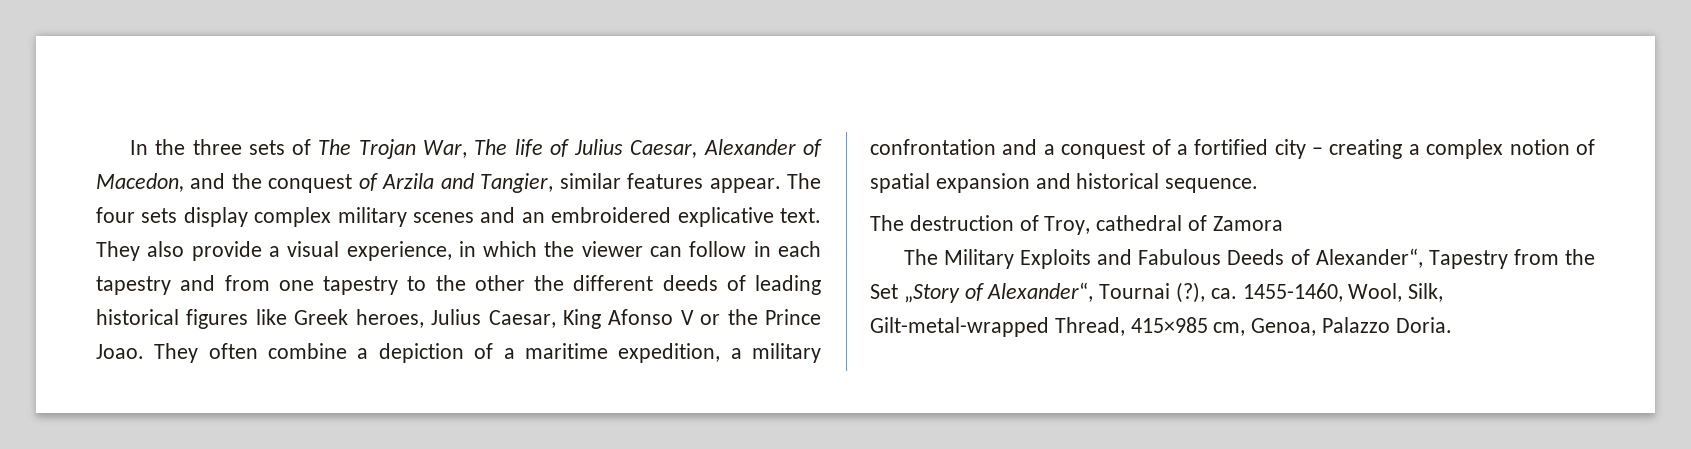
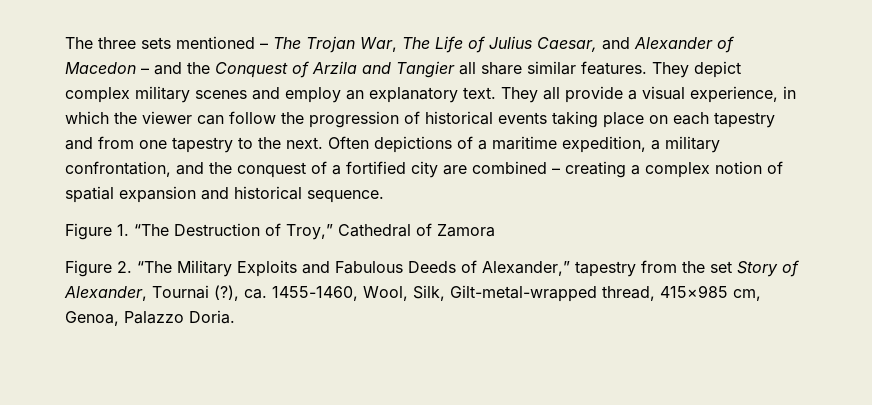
[129,139,312,155] In the three sets of -> [65,36,268,49] The three sets mentioned –
[514,139,543,157] life -> [435,36,463,53] Life
(698, 149) none -> [602,37,630,50] and
[96,173,353,193] Macedon, and the conquest -> [65,62,288,78] Macedon – and the Conquest
[480,173,821,193] [96,207,248,227] Tangier, similar features appear. The four sets display -> [396,61,741,78] Tangier all share similar features. They depict
[521,207,774,227] an embroidered explicative -> [285,87,458,103] employ an explanatory
[147,241,185,257] also -> [543,87,560,100] all
[753,241,771,257] in -> [281,111,668,128] the progression of historical events taking place on
[474,275,821,295] [96,309,821,329] [96,343,464,363] other the different deeds of leading historical figures like Greek heroes, Julius Caesar, King Afonso V or the Prince Joao. They often combine a depiction -> [286,136,452,153] next. Often depictions
[870,139,1055,155] confrontation and a -> [65,161,232,177] confrontation, and the
(1306, 149) none -> [443,161,547,175] are combined
[870,215,1183,235] The destruction of Troy, cathedral -> [65,223,411,240] Figure 1. “The Destruction of Troy,” Cathedral
[903,249,938,265] The -> [65,260,172,277] Figure 2. “The
[1315,248,1595,269] [870,282,1094,303] Alexander“, Tapestry from the Set „Story of Alexander“, -> [482,260,799,277] [64,286,147,301] Alexander,” tapestry from the set Story of Alexander,
[1054,317,1125,336] Thread, -> [602,286,655,301] thread,

